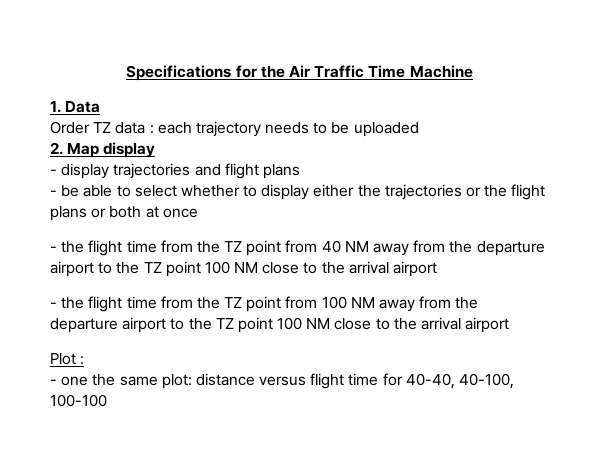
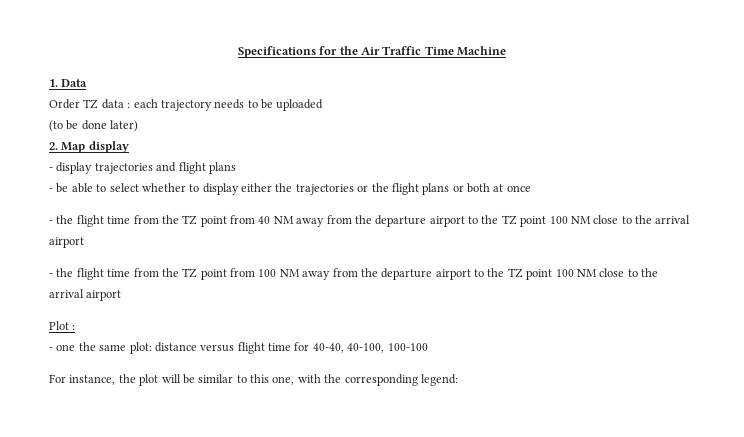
(419, 129) none -> [49,120,139,132] // (to be done later)
(107, 400) none -> [49,374,458,386] // For instance, the plot will be similar to this one, with the corresponding legend:

